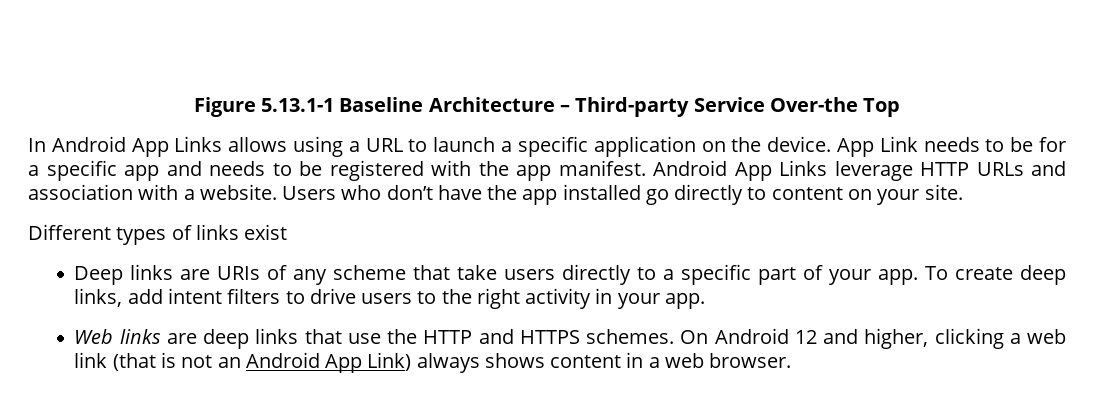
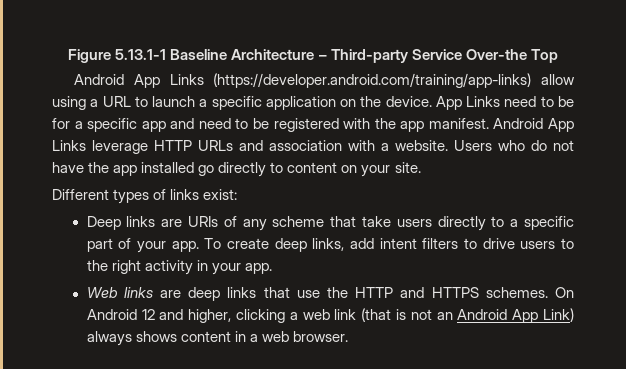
[28,136,288,157] In Android App Links allows -> [74,73,575,88] Android App Links (https://developer.android.com/training/app-links) allow
[879,136,980,152] Link needs -> [466,96,537,107] Links need
[209,161,265,176] needs -> [198,118,231,129] need
[386,185,433,200] don’t -> [531,140,574,151] do not
[244,224,288,240] exist -> [203,189,238,200] exist:

